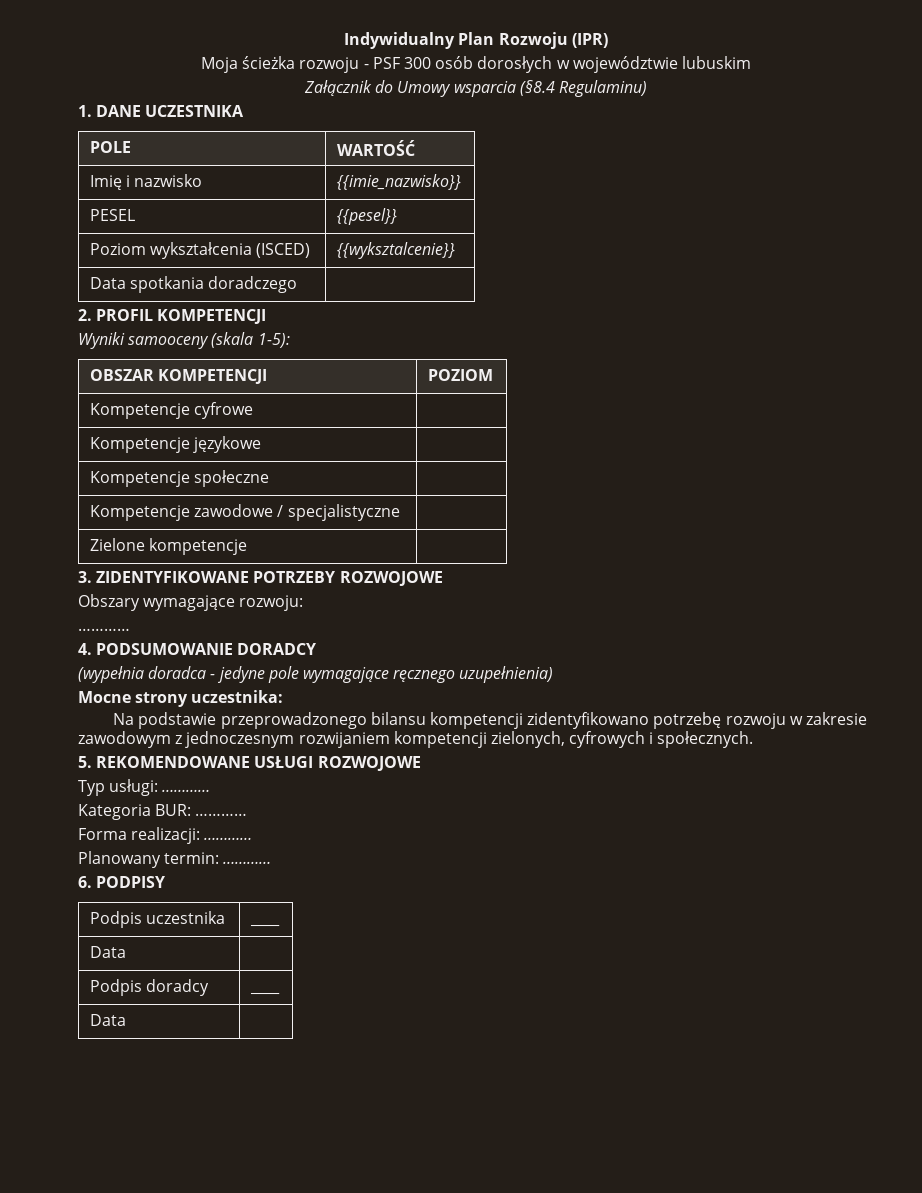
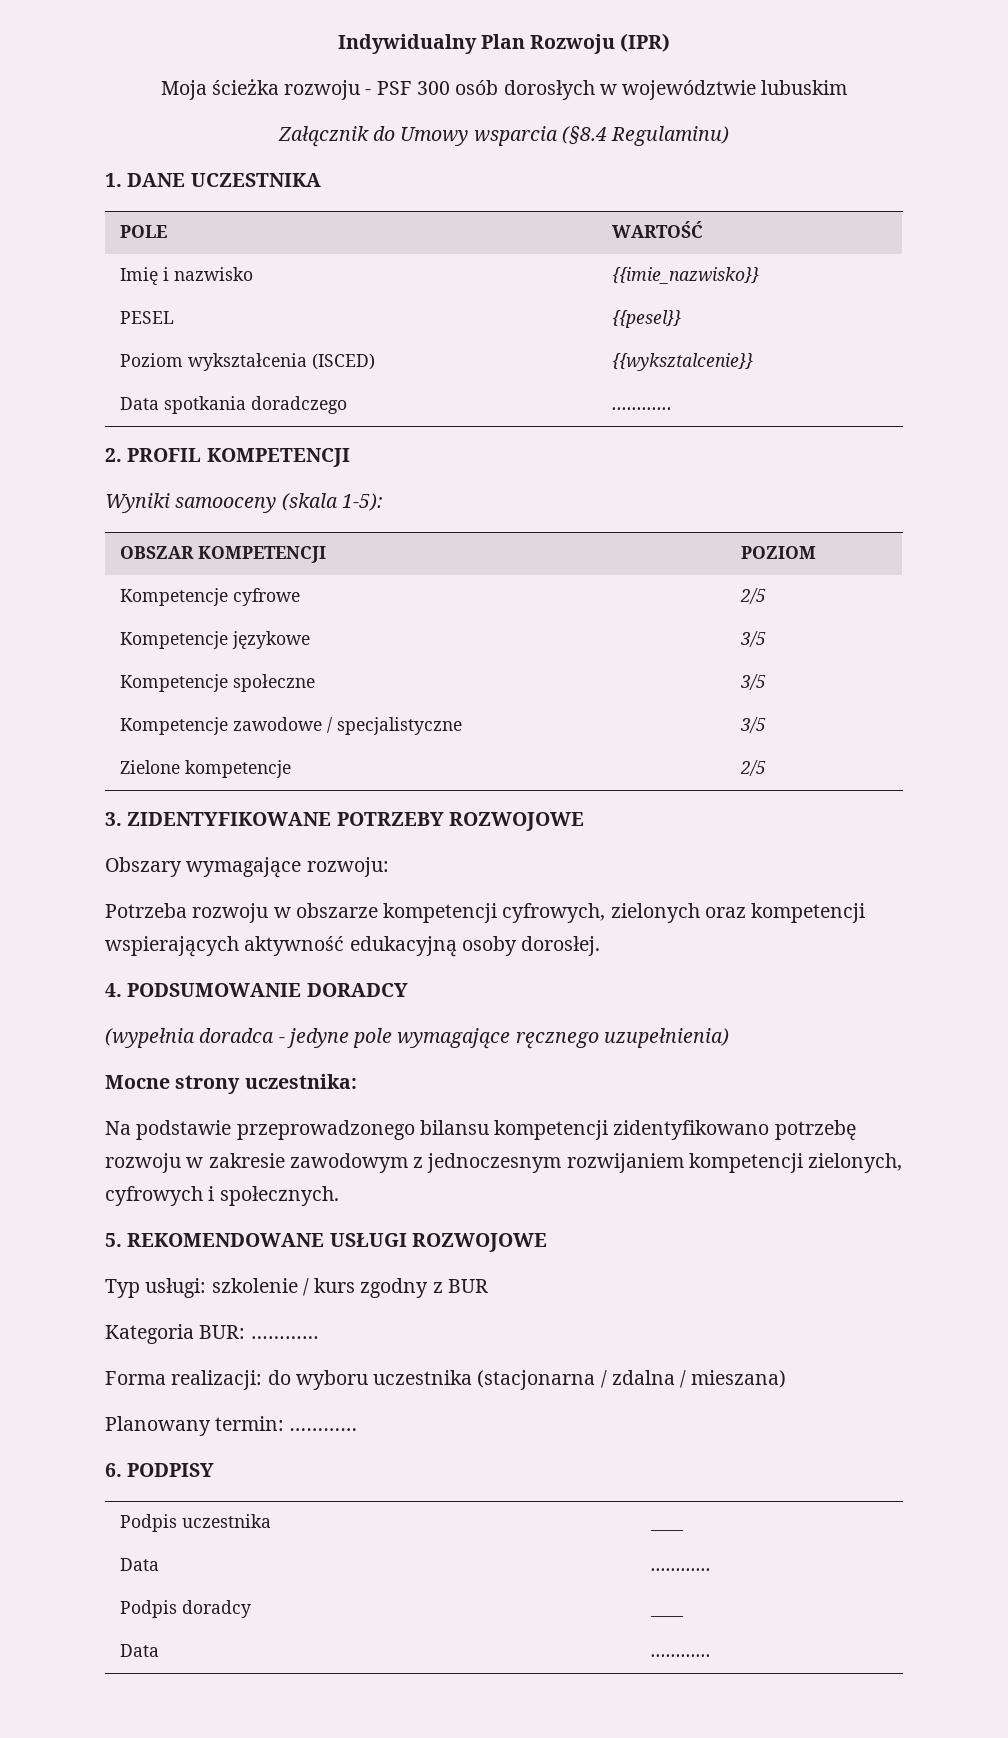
(298, 284) none -> [612,407,673,410] …………
(254, 410) none -> [740,588,767,604] 2/5
(262, 444) none -> [740,631,767,647] 3/5
(270, 478) none -> [740,674,767,690] 3/5
(400, 512) none -> [740,717,767,733] 3/5
(248, 546) none -> [740,760,767,776] 2/5
[78,628,130,631] ………… -> [105,903,866,923] [105,936,601,957] Potrzeba rozwoju w obszarze kompetencji cyfrowych, zielonych oraz kompetencji wspierających aktywność edukacyjną osoby dorosłej.
[162,789,211,792] ………… -> [211,1278,488,1298] szkolenie / kurs zgodny z BUR
[204,837,253,840] ………… -> [267,1370,787,1390] do wyboru uczestnika (stacjonarna / zdalna / mieszana)
(126, 952) none -> [651,1568,712,1571] …………
(126, 1020) none -> [651,1654,712,1657] …………

